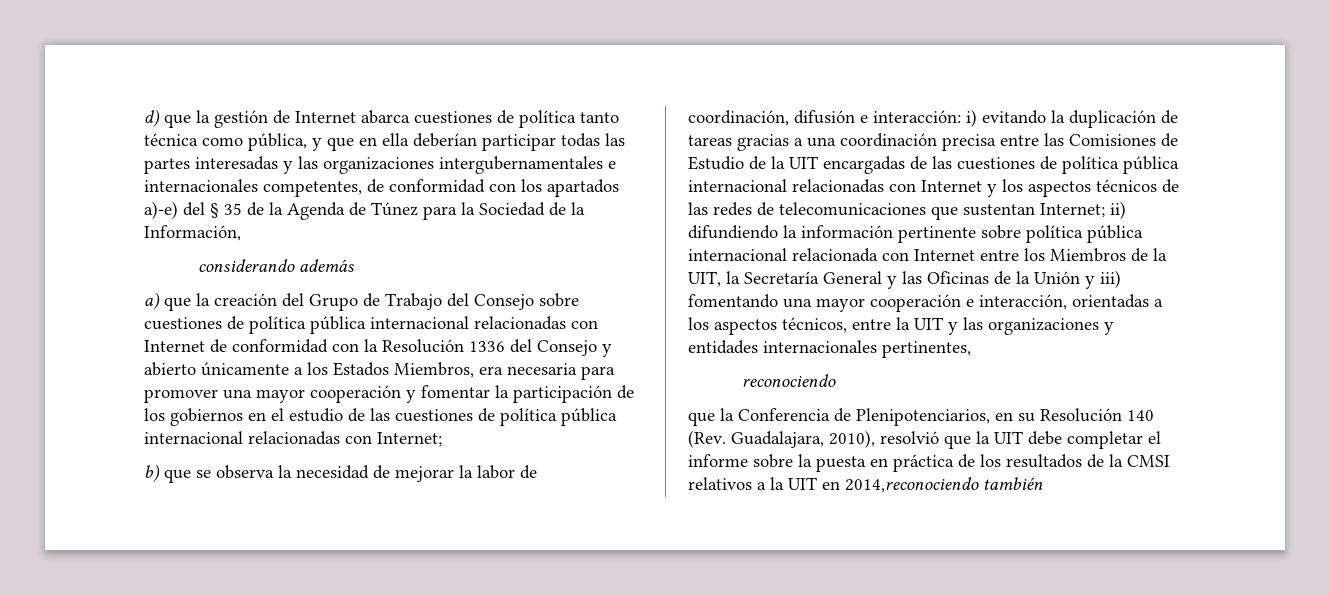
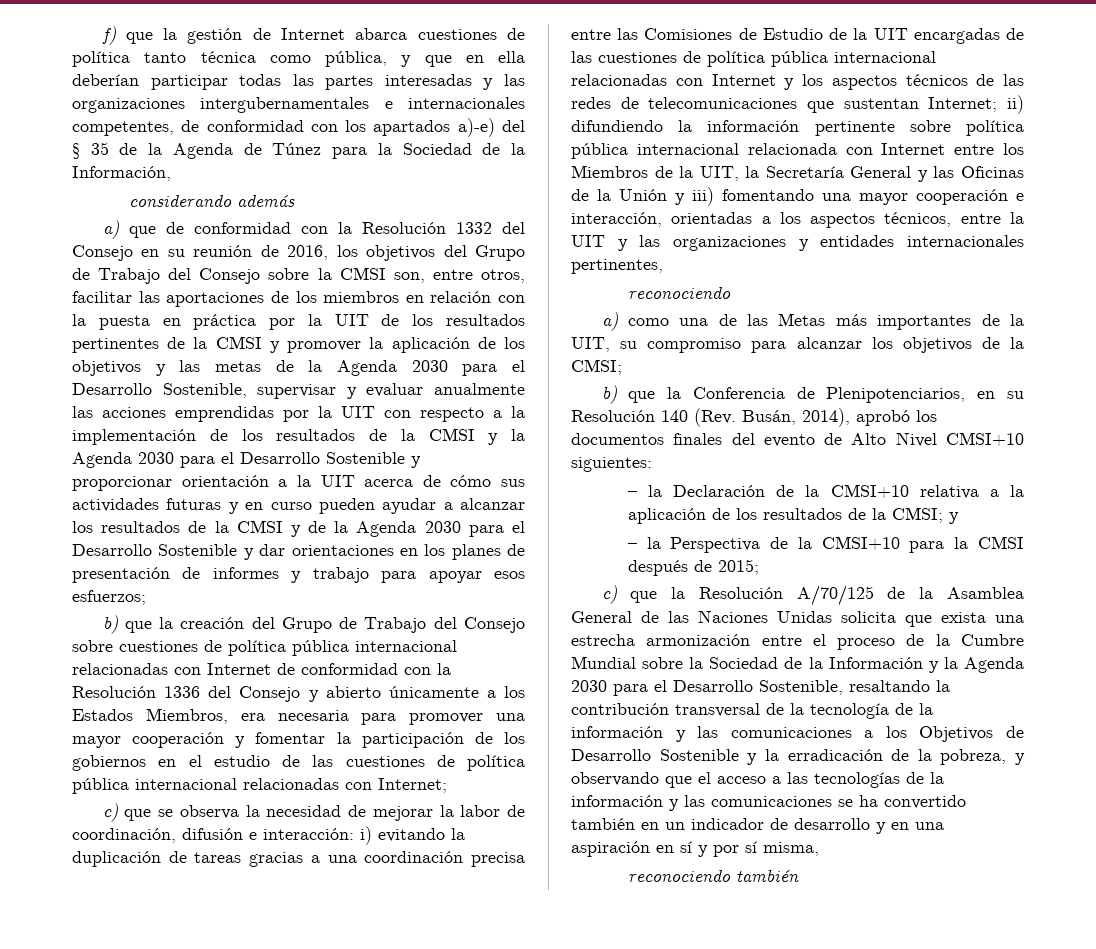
[144,109,160,127] d) -> [101,26,116,45] f)
(191, 304) none -> [165,222,525,234] [72,245,525,261] [72,267,525,284] [72,291,525,307] [72,314,525,330] [72,336,525,353] [72,360,525,376] [72,383,525,399] [72,406,525,422] [72,428,525,445] [72,452,421,468] [72,475,525,491] [72,498,525,514] [72,520,525,537] [72,544,525,560] [72,567,525,583] [72,590,146,605] [102,615,152,634] de conformidad con la Resolución 1332 del Consejo en su reunión de 2016, los objetivos del Grupo de Trabajo del Consejo sobre la CMSI son, entre otros, facilitar las aportaciones de los miembros en relación con la puesta en práctica por la UIT de los resultados pertinentes de la CMSI y promover la aplicación de los objetivos y las metas de la Agenda 2030 para el Desarrollo Sostenible, supervisar y evaluar anualmente las acciones emprendidas por la UIT con respecto a la implementación de los resultados de la CMSI y la Agenda 2030 para el Desarrollo Sostenible y proporcionar orientación a la UIT acerca de cómo sus actividades futuras y en curso pueden ayudar a alcanzar los resultados de la CMSI y de la Agenda 2030 para el Desarrollo Sostenible y dar orientaciones en los planes de presentación de informes y trabajo para apoyar esos esfuerzos; // b) que
[144,464,160,482] b) -> [102,803,118,822] c)
(837, 380) none -> [601,312,1024,331] [571,337,1024,353] [571,359,622,375] [601,385,617,404] a) como una de las Metas más importantes de la UIT, su compromiso para alcanzar los objetivos de la CMSI; // b)
[731,430,1161,449] [688,454,1170,472] [688,477,979,493] Guadalajara, 2010), resolvió que la UIT debe completar el informe sobre la puesta en práctica de los resultados de la CMSI relativos a la UIT en 2014,reconociendo -> [742,408,937,427] [571,432,1024,447] [571,457,652,472] [627,484,1024,499] [627,507,959,524] [627,536,1024,553] [627,559,759,576] [601,585,1024,606] [571,610,1024,627] [571,634,1024,650] [571,656,1024,673] [571,680,950,696] [571,703,933,719] [571,726,1024,742] [571,749,1025,765] [571,772,944,788] [571,795,966,811] [571,818,944,834] [571,841,819,857] [627,869,731,882] Busán, 2014), aprobó los documentos finales del evento de Alto Nivel CMSI+10 siguientes: // – la Declaración de la CMSI+10 relativa a la aplicación de los resultados de la CMSI; y // – la Perspectiva de la CMSI+10 para la CMSI después de 2015; // c) que la Resolución A/70/125 de la Asamblea General de las Naciones Unidas solicita que exista una estrecha armonización entre el proceso de la Cumbre Mundial sobre la Sociedad de la Información y la Agenda 2030 para el Desarrollo Sostenible, resaltando la contribución transversal de la tecnología de la información y las comunicaciones a los Objetivos de Desarrollo Sostenible y la erradicación de la pobreza, y observando que el acceso a las tecnologías de la información y las comunicaciones se ha convertido también en un indicador de desarrollo y en una aspiración en sí y por sí misma, // reconociendo

